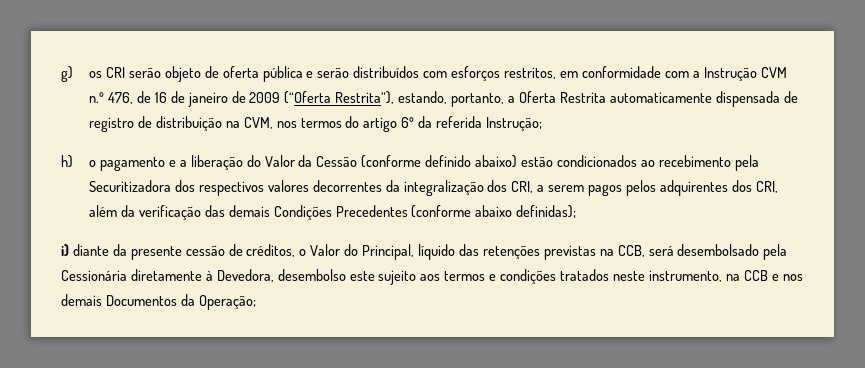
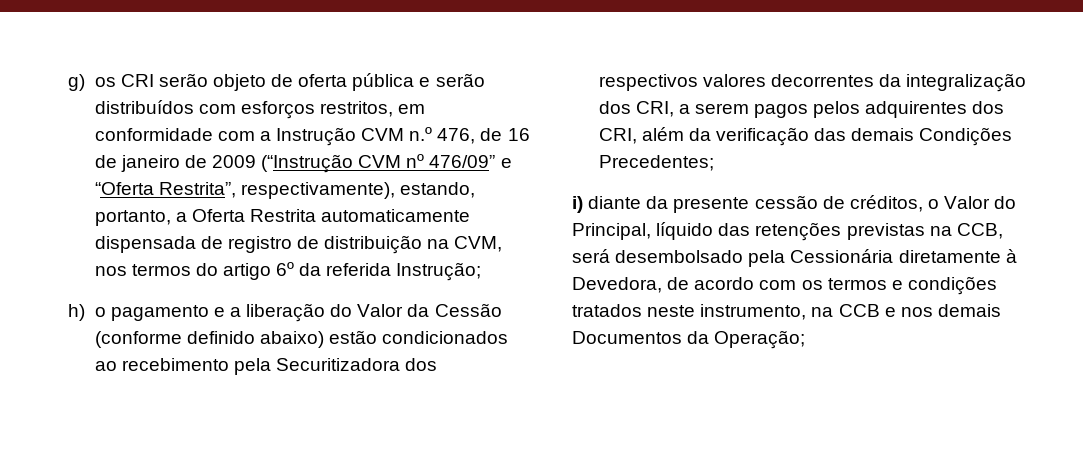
[284,91,395,104] (“Oferta Restrita”), -> [261,154,512,173] [94,182,395,199] (“Instrução CVM nº 476/09” e “Oferta Restrita”, respectivamente),
[335,205,577,218] Precedentes (conforme abaixo definidas); -> [598,155,714,171] Precedentes;
[277,269,441,285] desembolso este sujeito aos -> [667,277,823,290] de acordo com os

